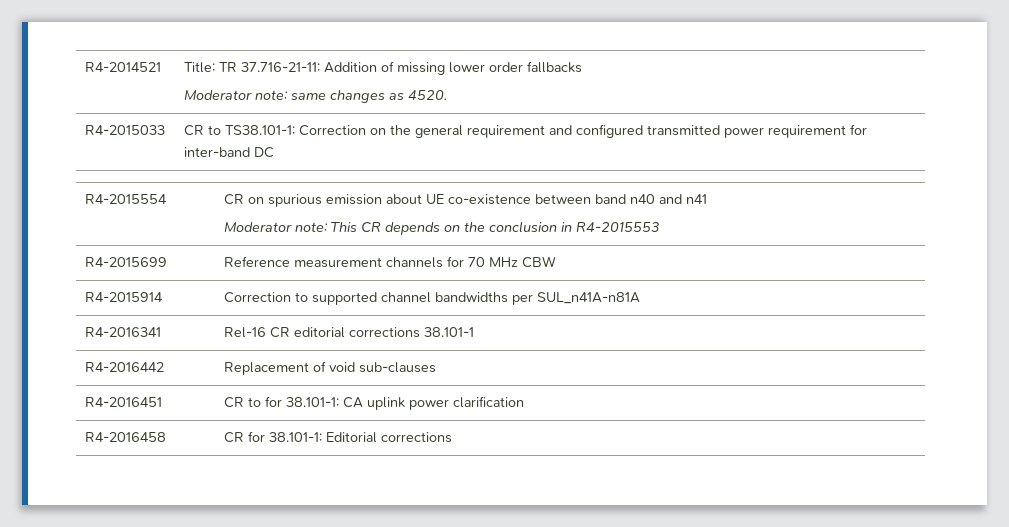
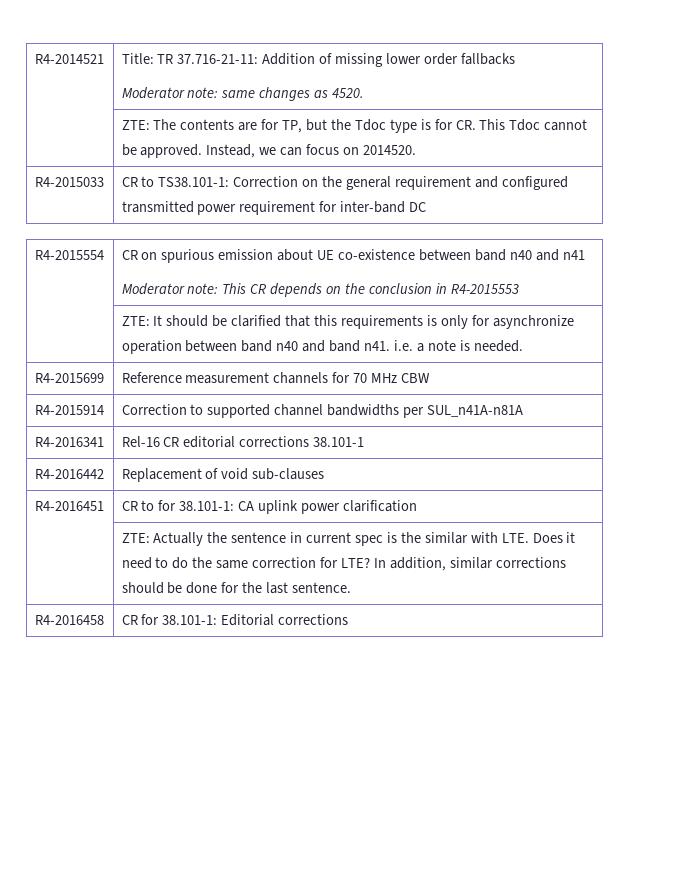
(448, 95) none -> [121,119,588,133] [121,144,416,158] // | ZTE: The contents are for TP, but the Tdoc type is for CR. This Tdoc cannot be approved. Instead, we can focus on 2014520.
(661, 227) none -> [121,315,574,329] [121,340,523,354] // | ZTE: It should be clarified that this requirements is only for asynchronize operation between band n40 and band n41. i.e. a note is needed.
(525, 402) none -> [121,532,576,546] [121,557,566,571] [121,582,352,594] // | ZTE: Actually the sentence in current spec is the similar with LTE. Does it need to do the same correction for LTE? In addition, similar corrections should be done for the last sentence.

